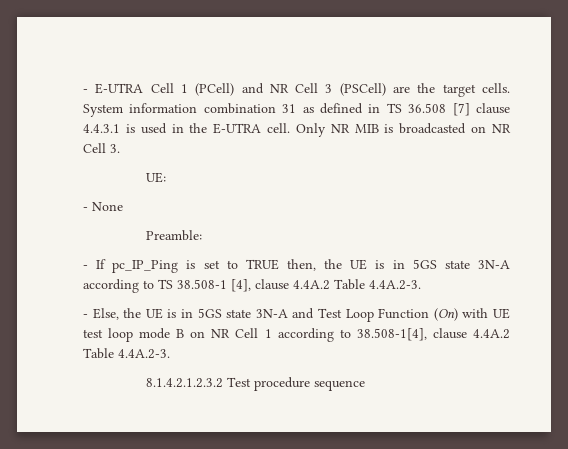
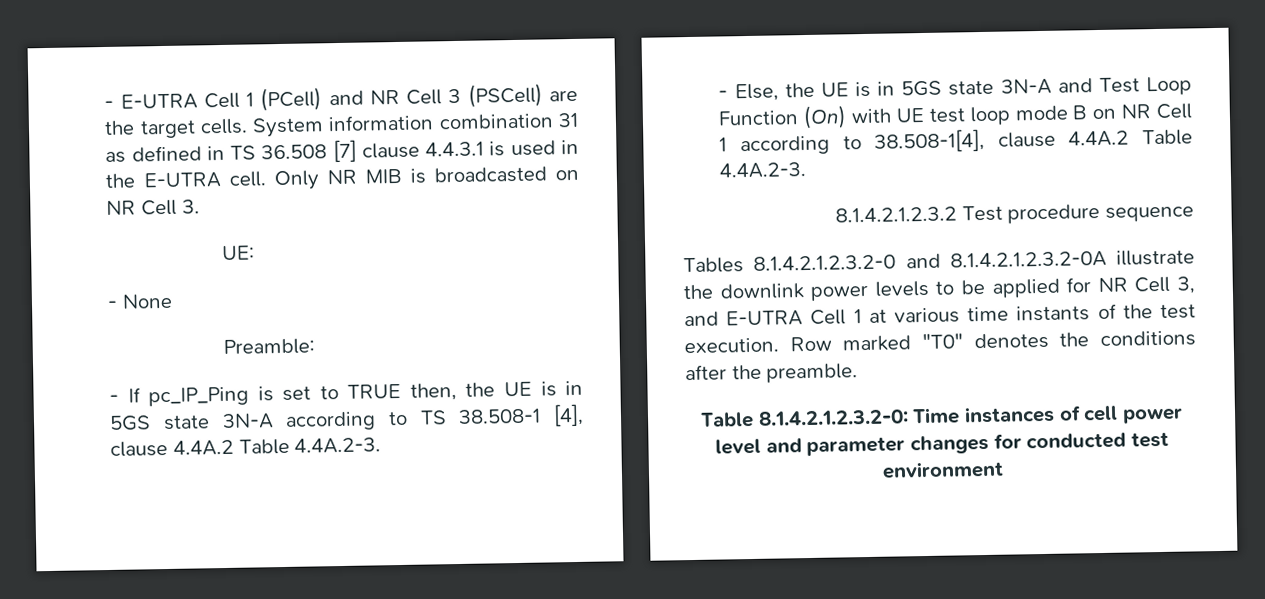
(365, 385) none -> [683,249,1195,274] [683,276,1195,301] [684,303,1196,327] [684,330,1196,354] [685,363,859,383] [700,405,1183,428] [715,431,1169,457] [881,460,1004,479] // Tables 8.1.4.2.1.2.3.2-0 and 8.1.4.2.1.2.3.2-0A illustrate the downlink power levels to be applied for NR Cell 3, and E-UTRA Cell 1 at various time instants of the test execution. Row marked "T0" denotes the conditions after the preamble. // Table 8.1.4.2.1.2.3.2-0: Time instances of cell power level and parameter changes for conducted test environment

